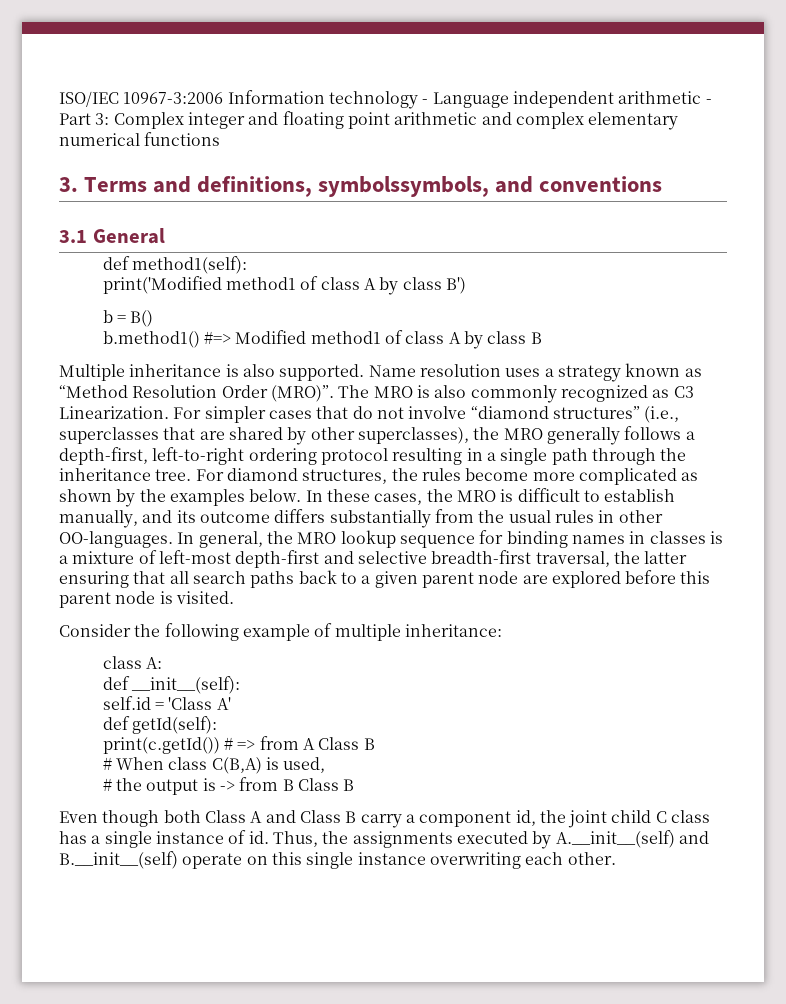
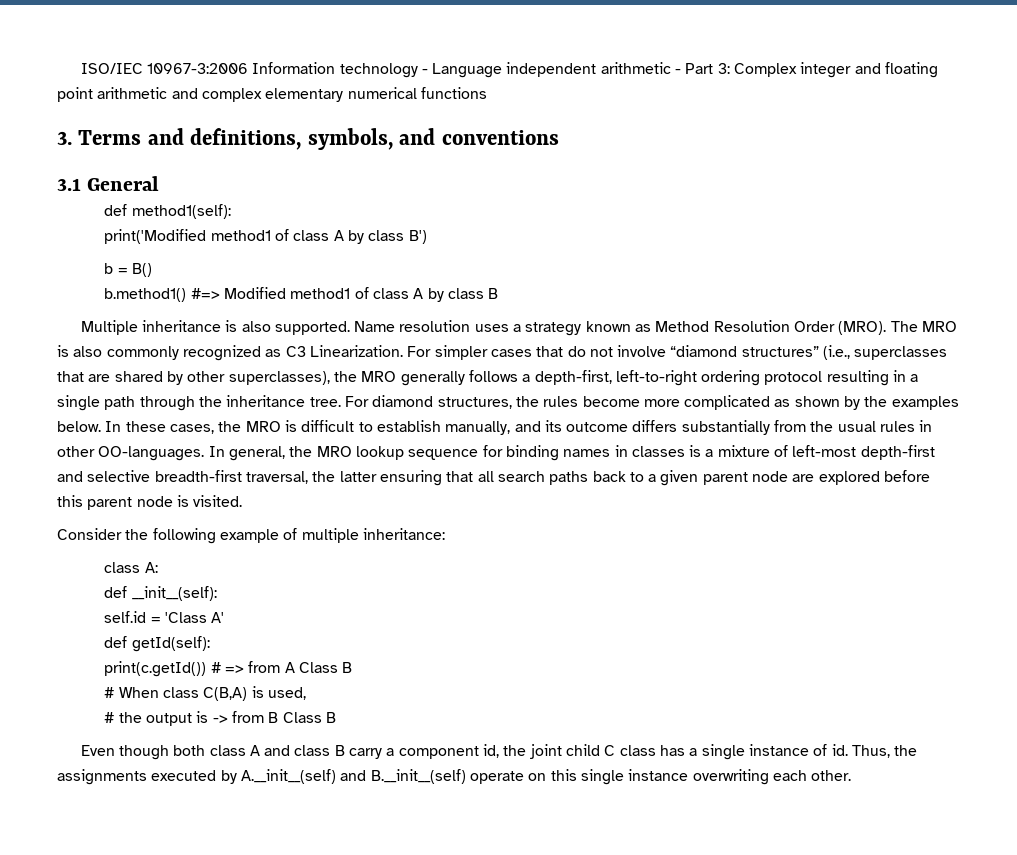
[318,176,490,197] symbolssymbols, -> [307,128,393,150] symbols,
[59,385,128,398] “Method -> [655,321,710,332] Method
[270,385,334,402] (MRO)”. -> [838,321,887,335] (MRO).
[204,810,246,823] Class -> [209,745,246,756] class
[299,810,341,823] Class -> [294,745,331,756] class

